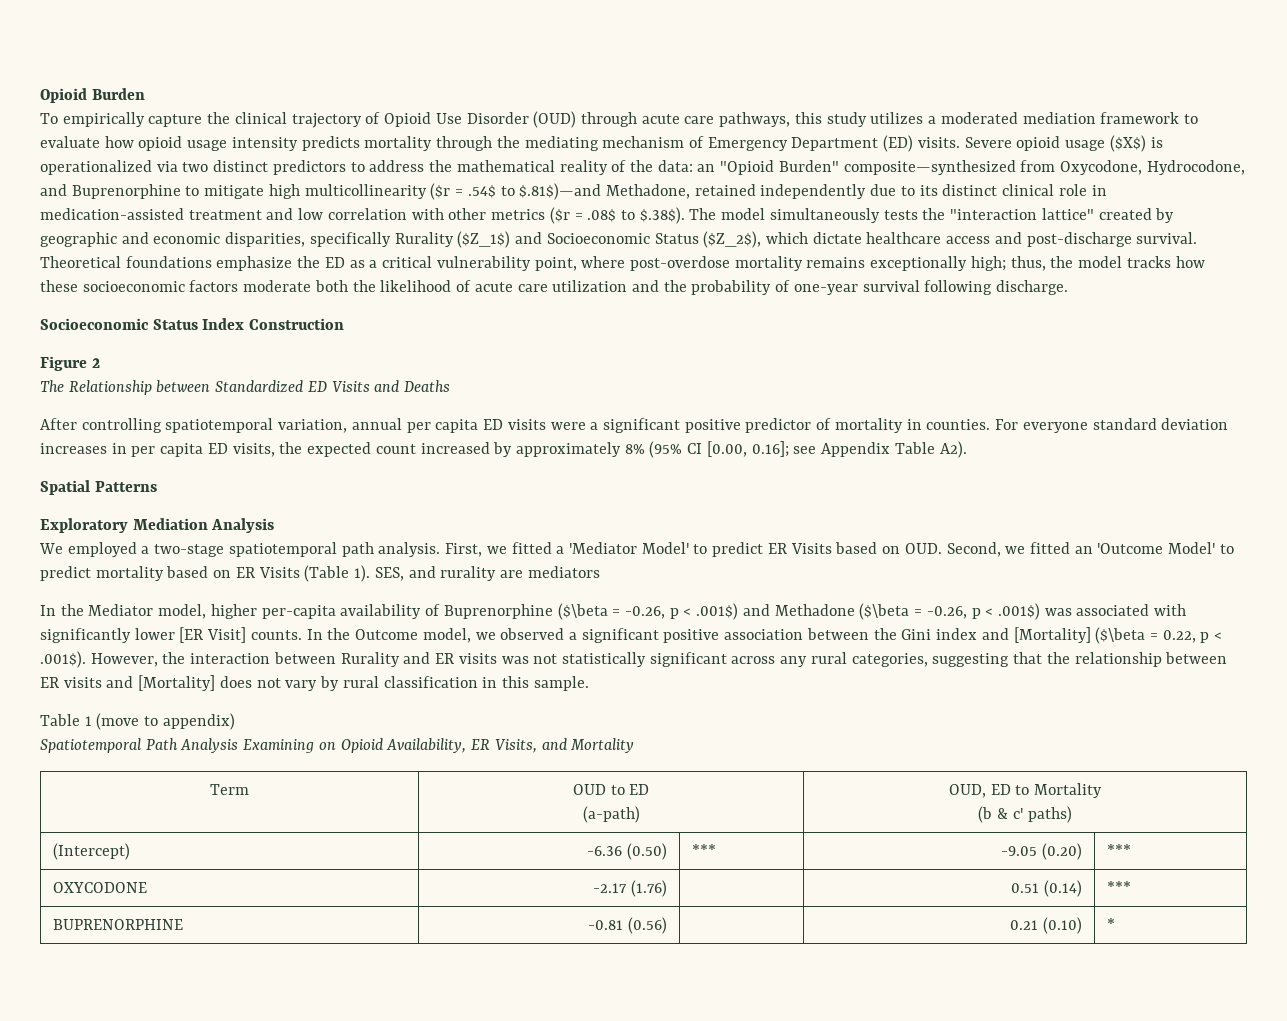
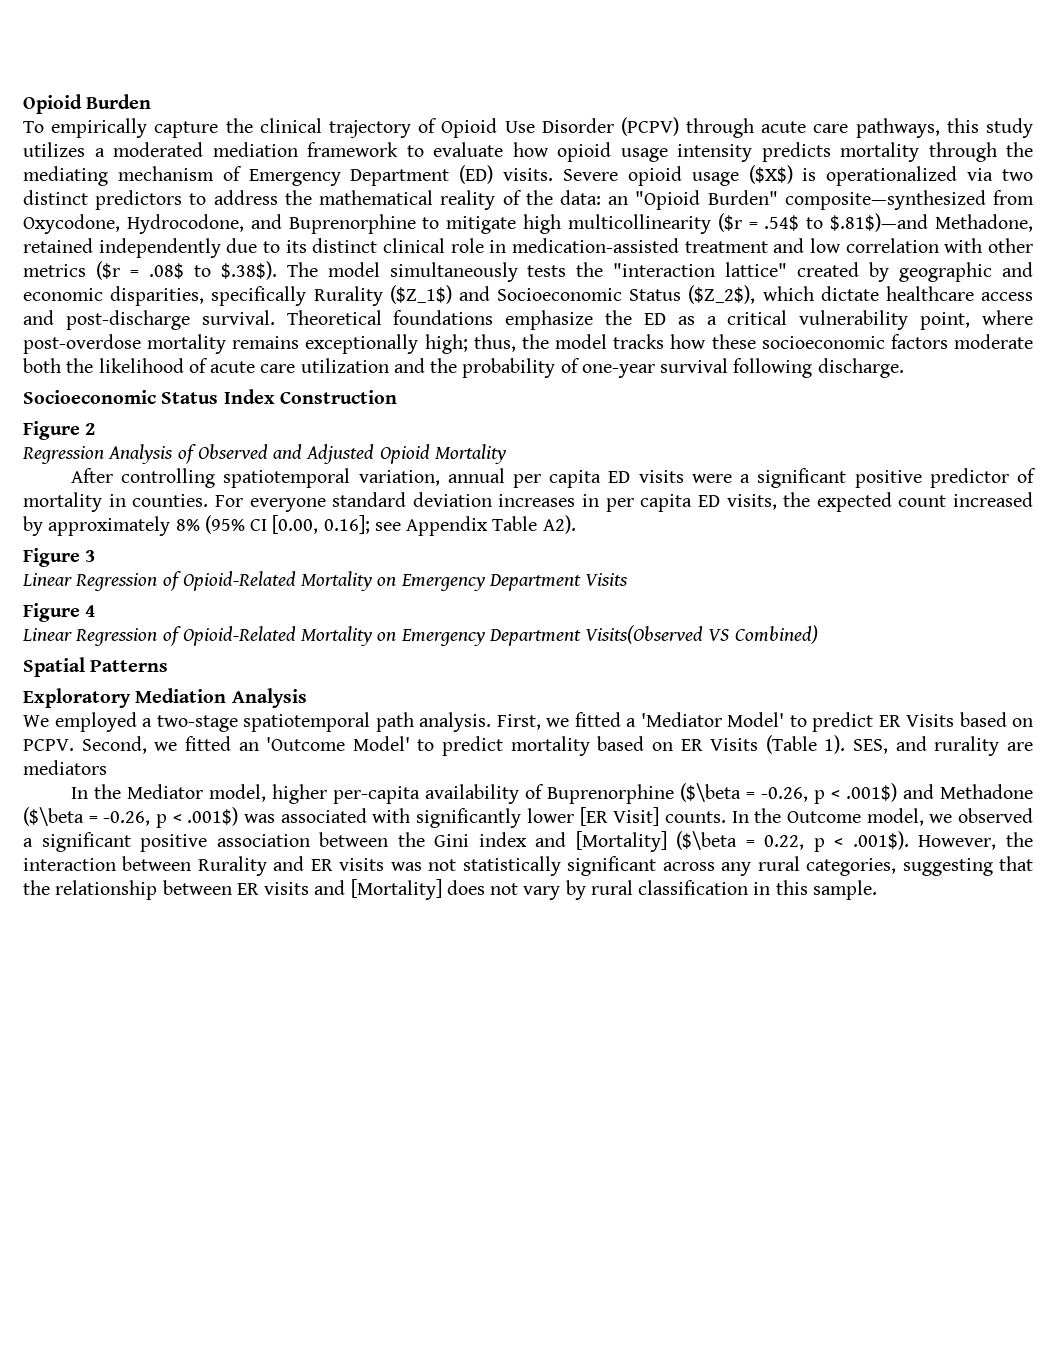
[533,111,577,128] (OUD) -> [620,117,679,136] (PCPV)
[40,380,451,395] The Relationship between Standardized ED Visits and Deaths -> [22,444,506,464] Regression Analysis of Observed and Adjusted Opioid Mortality
(967, 449) none -> [23,548,96,567] [22,571,629,591] [23,603,96,622] [22,625,818,646] // Figure 3 // Linear Regression of Opioid-Related Mortality on Emergency Department Visits // Figure 4 // Linear Regression of Opioid-Related Mortality on Emergency Department Visits(Observed VS Combined)
[904,543,942,554] OUD. -> [23,739,74,751] PCPV.
[40,713,235,730] [40,738,635,753] [210,784,249,795] [572,784,650,795] [582,806,640,823] [948,783,1103,798] [978,806,1072,823] [53,843,131,860] [587,843,667,860] [692,844,717,856] [1001,843,1082,860] [1107,844,1132,856] [53,882,148,893] [593,880,667,897] [1011,880,1082,897] [1107,881,1132,893] [53,919,184,930] [588,917,667,934] [1010,917,1082,934] [1107,918,1116,930] // Table 1 (move to appendix) // Spatiotemporal Path Analysis Examining on Opioid Availability, ER Visits, and Mortality // Term | OUD to ED // (a-path) | OUD, ED to Mortality // (b & c' paths) // (Intercept) | -6.36 (0.50) | *** | -9.05 (0.20) | *** // OXYCODONE | -2.17 (1.76) | | 0.51 (0.14) | *** // BUPRENORPHINE | -0.81 (0.56) | | 0.21 (0.10) | * -> (877, 890) none

